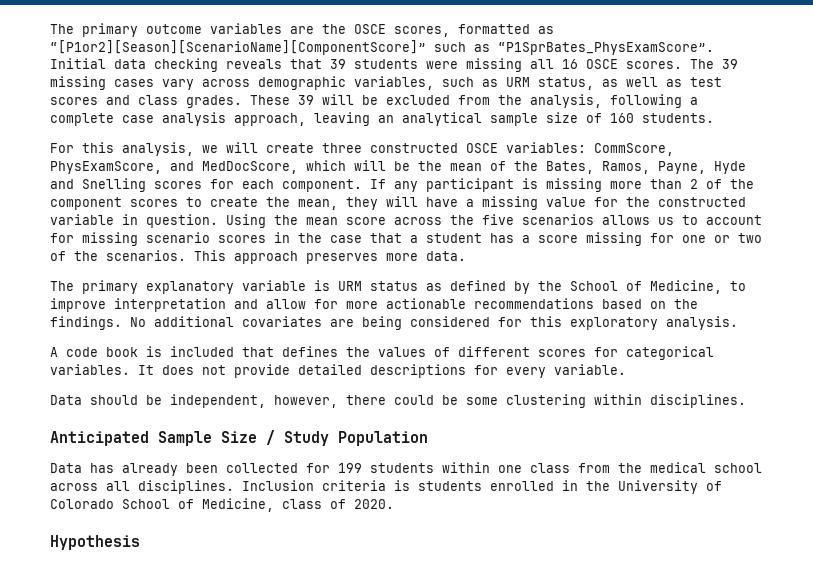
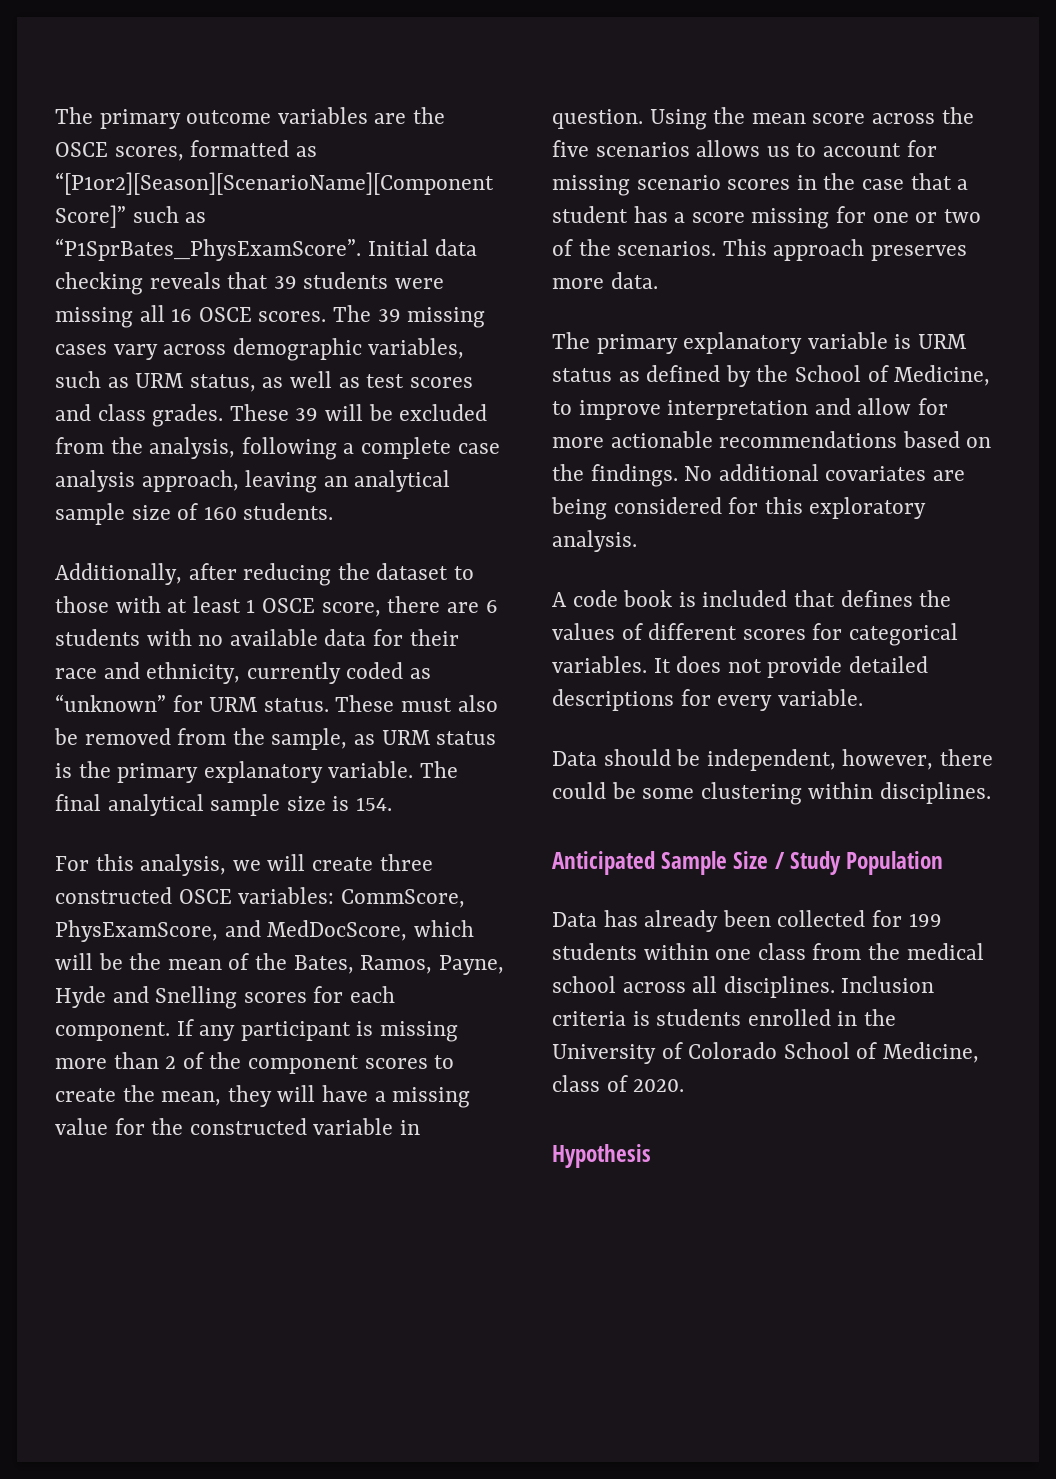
(714, 118) none -> [55,563,475,586] [55,596,498,617] [55,629,459,646] [55,662,432,684] [55,694,498,712] [54,728,497,750] [55,761,459,783] [55,794,393,816] // Additionally, after reducing the dataset to those with at least 1 OSCE score, there are 6 students with no available data for their race and ethnicity, currently coded as “unknown” for URM status. These must also be removed from the sample, as URM status is the primary explanatory variable. The final analytical sample size is 154.

